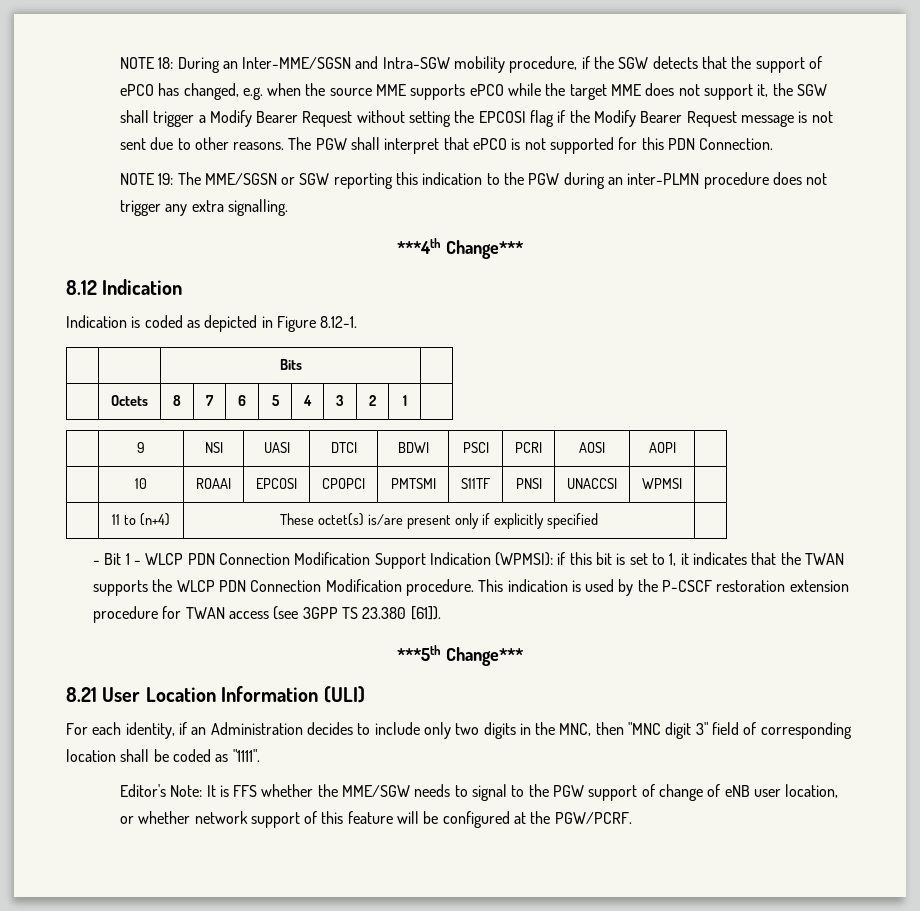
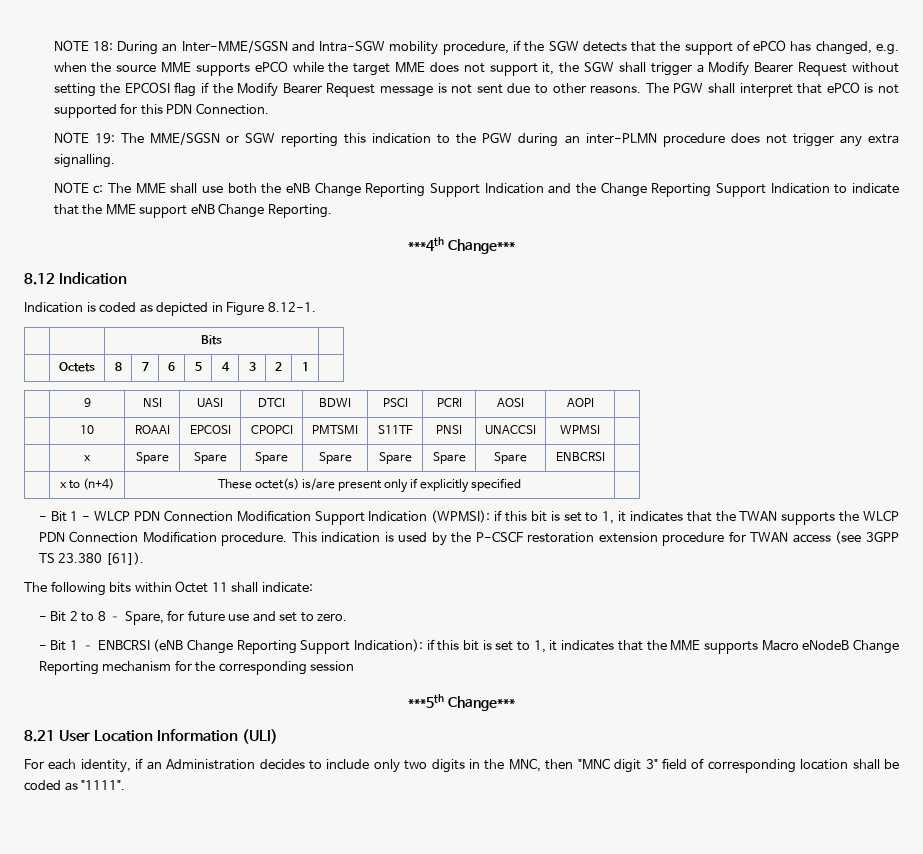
(288, 207) none -> [53,182,900,197] [53,203,332,218] // NOTE c: The MME shall use both the eNB Change Reporting Support Indication and the Change Reporting Support Indication to indicate that the MME support eNB Change Reporting.
[112,514,121,525] 11 -> [84,455,91,461] [135,452,169,464] [193,452,227,464] [255,452,288,464] [318,452,352,464] [378,452,412,464] [432,452,466,464] [494,452,527,464] [555,452,605,461] [59,482,67,488] x | Spare | Spare | Spare | Spare | Spare | Spare | Spare | ENBCRSI | // | x
(441, 613) none -> [24,581,313,596] [38,610,348,625] [38,639,899,654] [38,660,355,675] // The following bits within Octet 11 shall indicate: // - Bit 2 to 8 – Spare, for future use and set to zero. // - Bit 1 – ENBCRSI (eNB Change Reporting Support Indication): if this bit is set to 1, it indicates that the MME supports Macro eNodeB Change Reporting mechanism for the corresponding session
[119,784,839,801] [119,811,632,828] // Editor's Note: It is FFS whether the MME/SGW needs to signal to the PGW support of change of eNB user location, or whether network support of this feature will be configured at the PGW/PCRF. -> (126, 785) none

